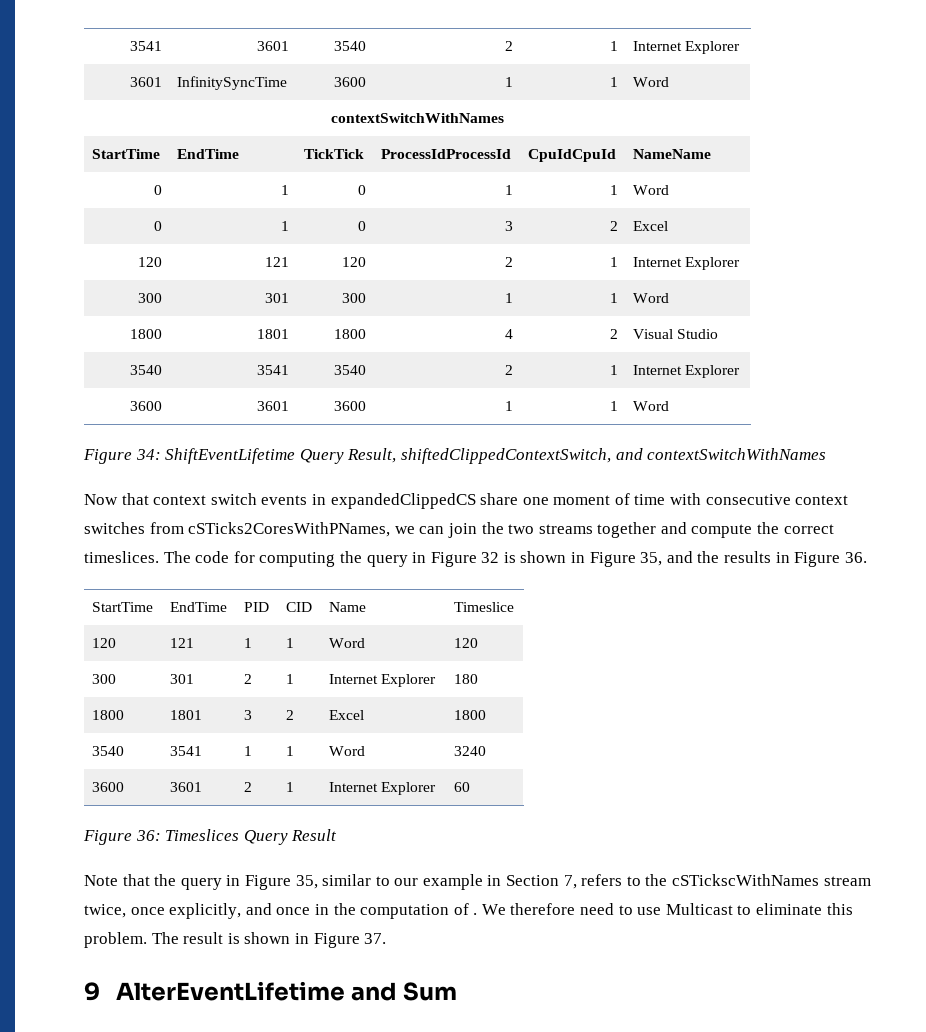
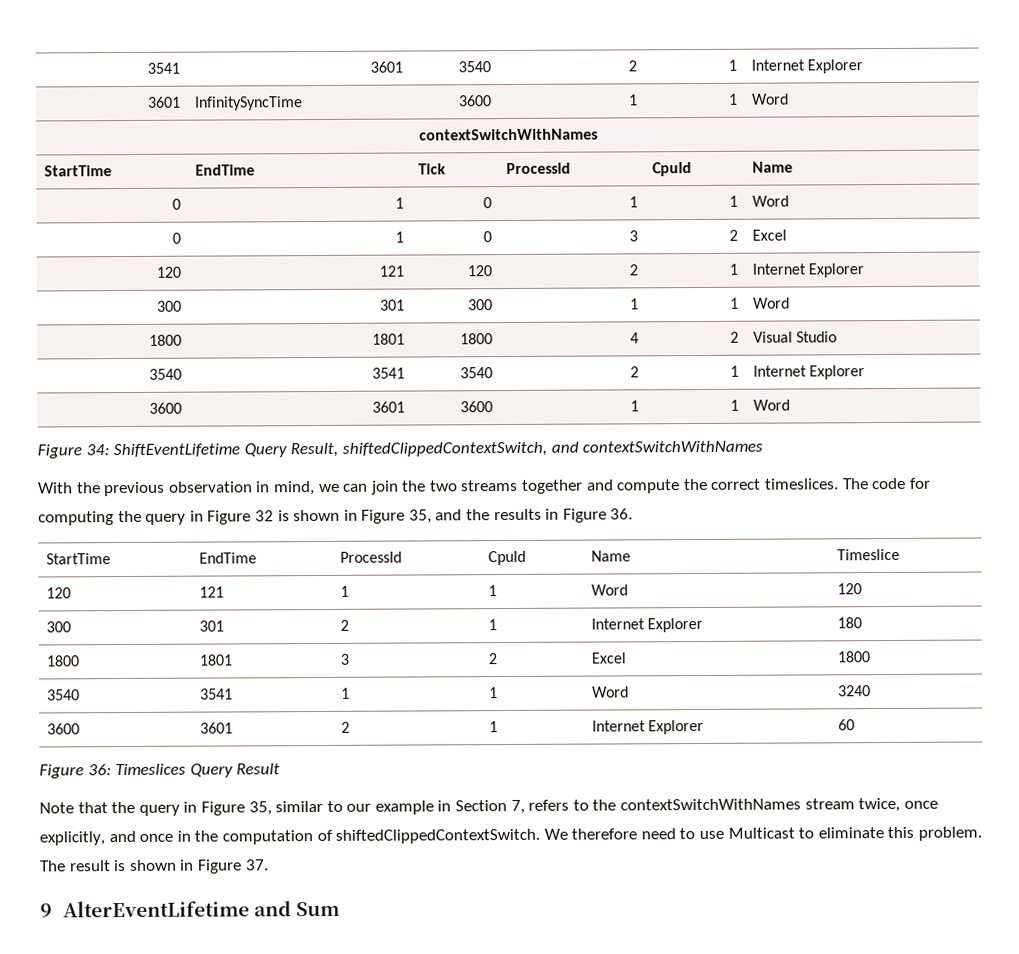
[304,149,365,159] [381,149,512,159] [528,149,617,162] [633,149,712,159] TickTick | ProcessIdProcessId | CpuIdCpuId | NameName -> [417,163,446,175] [505,162,571,175] [651,162,692,177] [751,161,793,173] Tick | ProcessId | CpuId | Name
[84,493,849,509] [84,522,391,537] Now that context switch events in expandedClippedCS share one moment of time with consecutive context switches from cSTicks2CoresWithPNames, -> [38,481,315,497] With the previous observation in mind,
[244,602,270,612] [286,602,313,612] PID | CID -> [339,551,402,563] [487,550,526,566] ProcessId | CpuId
[672,874,820,886] cSTickscWithNames -> [620,798,802,811] contextSwitchWithNames
[473,913,478,915] . -> [335,828,541,844] shiftedClippedContextSwitch.

